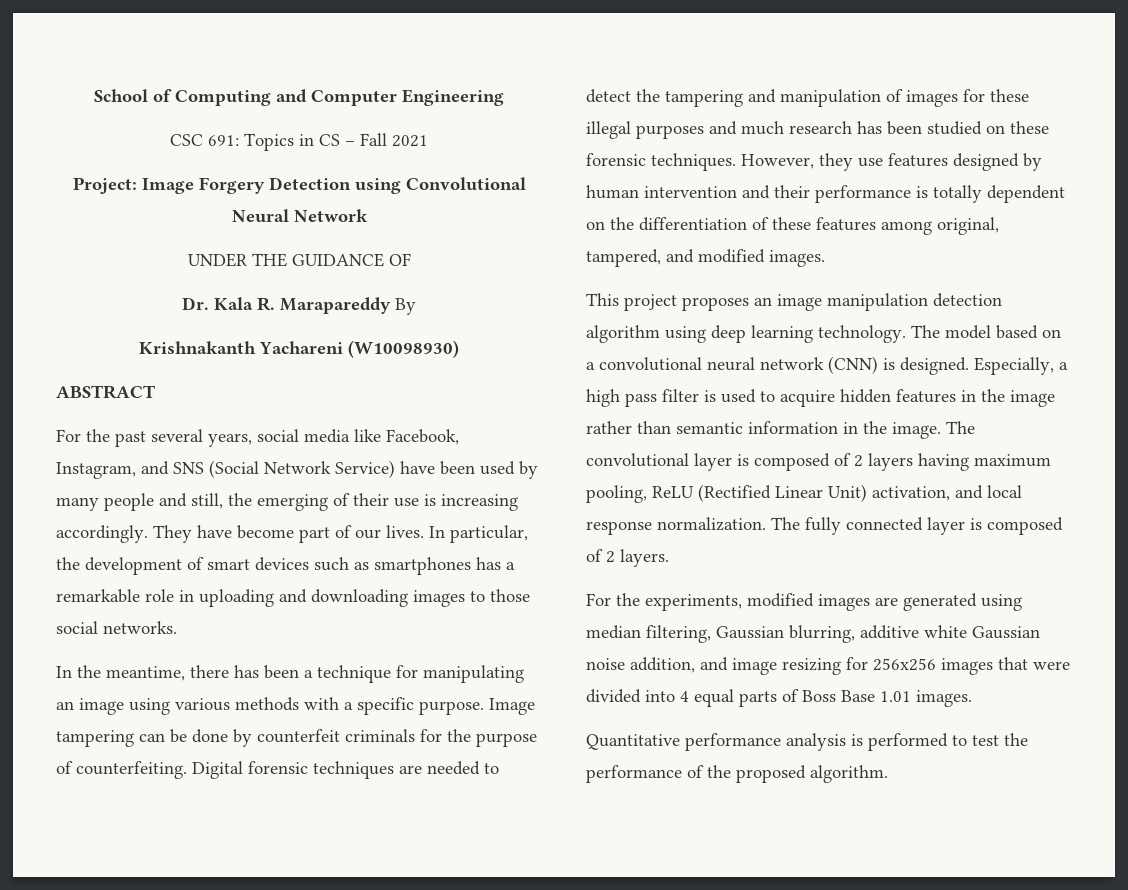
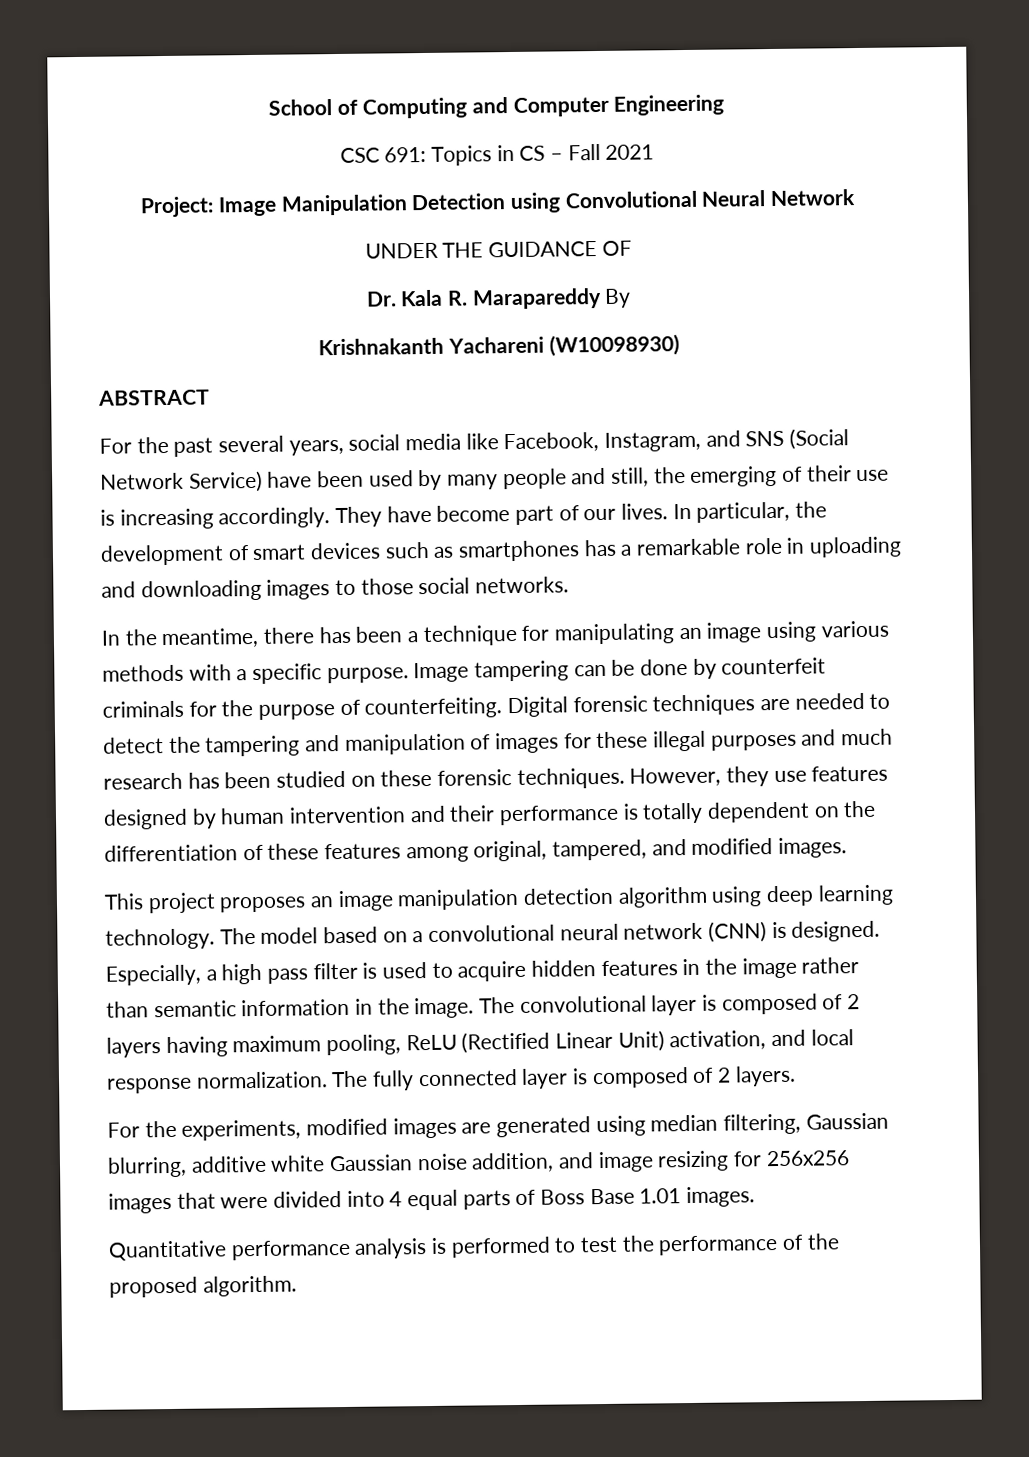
[198,177,265,194] Forgery -> [280,194,408,216] Manipulation

